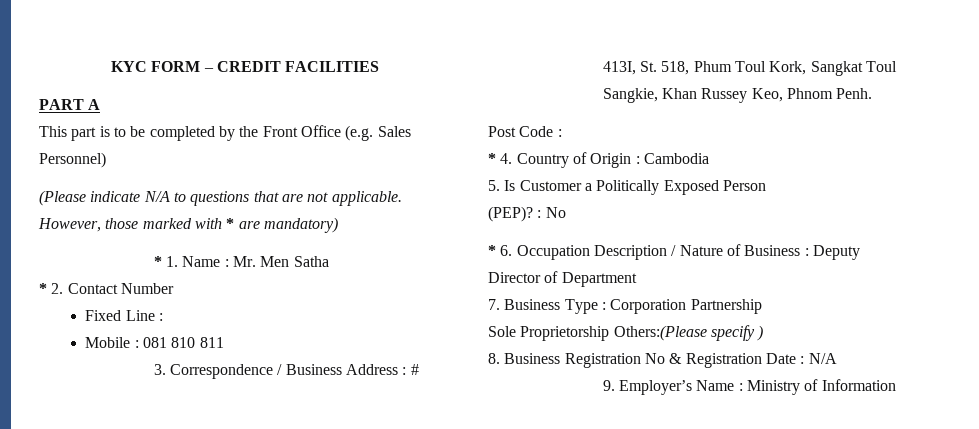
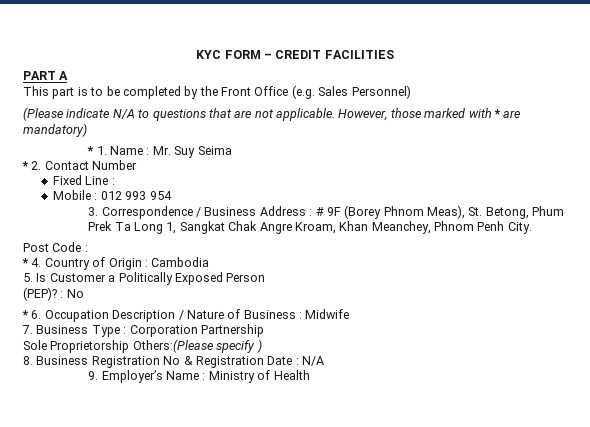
[260,256,329,267] Men Satha -> [174,146,232,158] Suy Seima
[142,337,224,348] 081 810 811 -> [100,191,172,200] 012 993 954
[602,61,898,76] [602,88,873,103] 413I, St. 518, Phum Toul Kork, Sangkat Toul Sangkie, Khan Russey Keo, Phnom Penh. -> [326,205,565,219] [88,221,532,234] 9F (Borey Phnom Meas), St. Betong, Phum Prek Ta Long 1, Sangkat Chak Angre Kroam, Khan Meanchey, Phnom Penh City.
[812,245,860,260] [488,271,637,287] Deputy Director of Department -> [305,309,350,319] Midwife
[821,379,896,391] Information -> [273,370,310,380] Health

